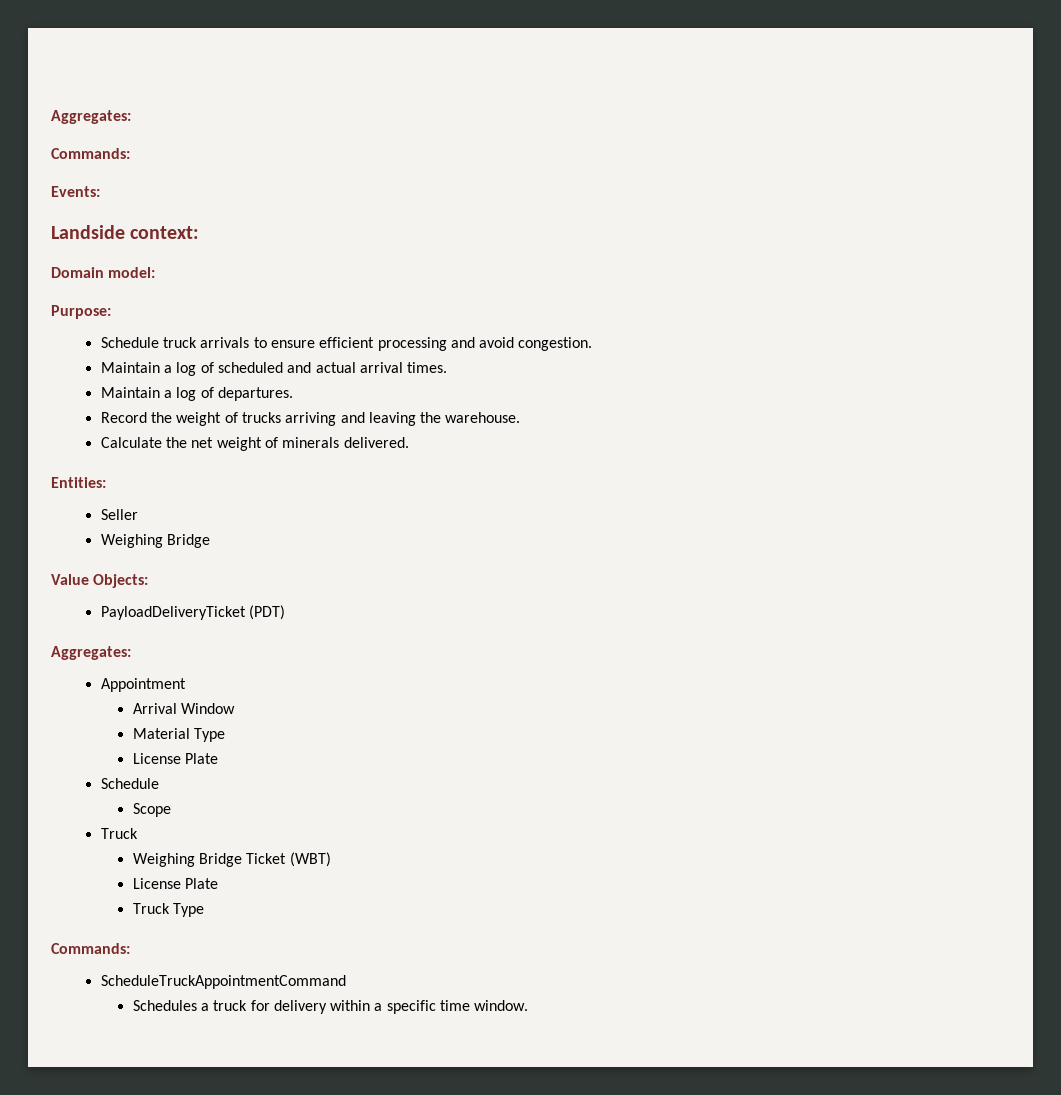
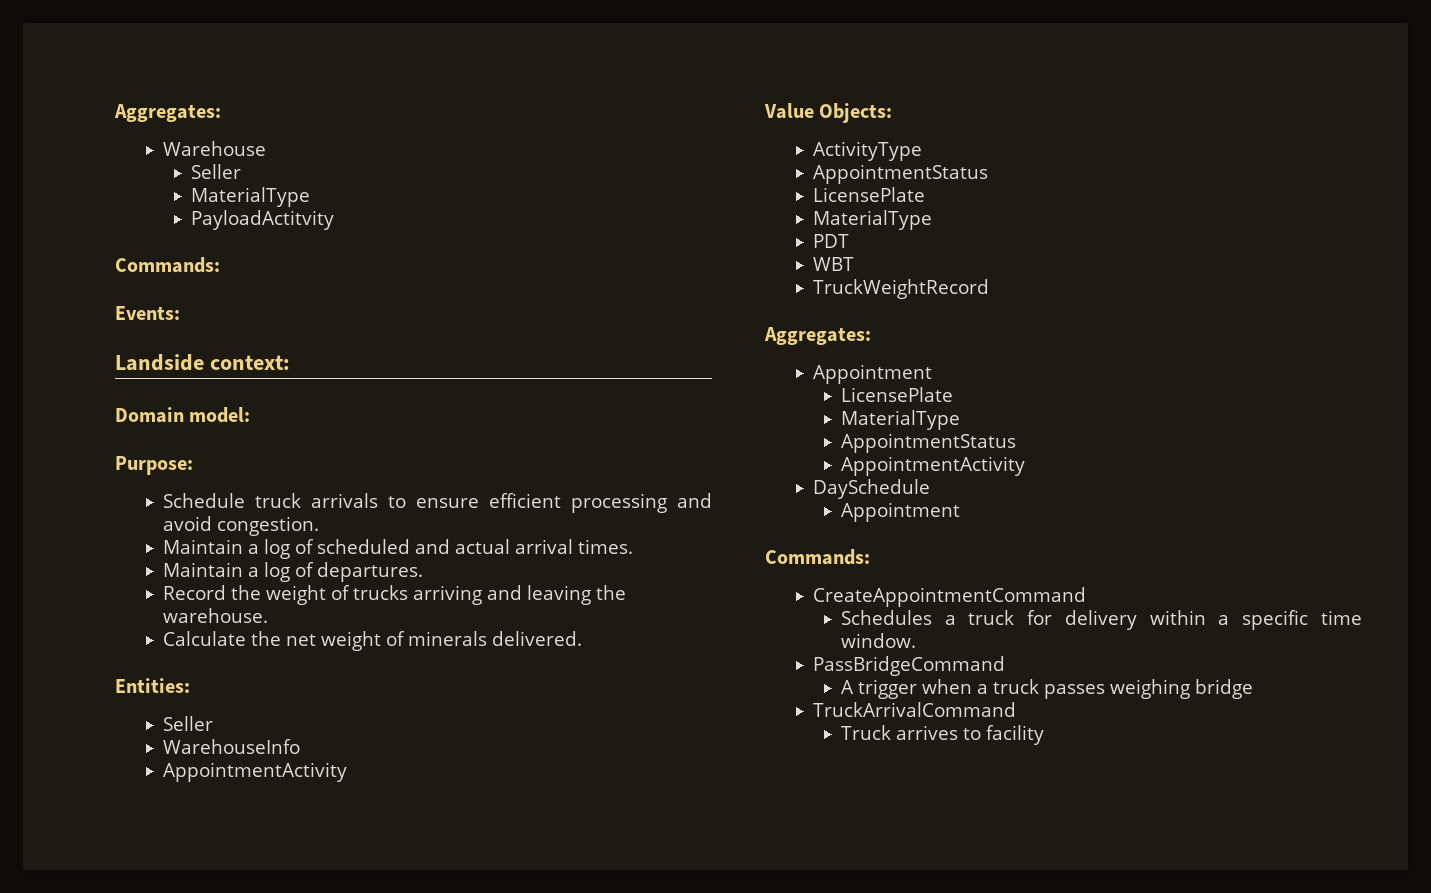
[51,110,131,124] Aggregates: -> [114,104,221,122] [163,141,267,156] [190,164,241,179] [190,187,310,207] [190,210,334,230] Aggregates: // Warehouse // Seller // MaterialType // PayloadActitvity
[100,534,210,548] Weighing Bridge -> [163,739,301,754] [163,762,348,782] WarehouseInfo // AppointmentActivity
[100,605,285,620] [51,646,131,660] [100,678,186,692] [132,703,235,714] [132,728,225,742] [132,753,218,764] [100,778,159,789] [132,803,171,817] [100,828,138,839] [132,852,331,867] [132,878,218,889] [132,903,204,917] [51,943,130,954] [100,975,346,989] PayloadDeliveryTicket (PDT) // Aggregates: // Appointment // Arrival Window // Material Type // License Plate // Schedule // Scope // Truck // Weighing Bridge Ticket (WBT) // License Plate // Truck Type // Commands: // ScheduleTruckAppointmentCommand -> [813,141,923,161] [813,164,989,184] [813,187,926,202] [813,210,933,230] [813,234,850,248] [813,257,855,271] [813,279,990,299] [764,327,871,345] [813,364,933,384] [840,387,953,402] [840,410,960,430] [840,433,1016,453] [840,456,1025,476] [813,479,931,499] [840,502,960,522] [765,549,870,565] [813,587,1087,607] ActivityType // AppointmentStatus // LicensePlate // MaterialType // PDT // WBT // TruckWeightRecord // Aggregates: // Appointment // LicensePlate // MaterialType // AppointmentStatus // AppointmentActivity // DaySchedule // Appointment // Commands: // CreateAppointmentCommand
(529, 1005) none -> [813,656,1006,676] [840,679,1253,699] [813,702,1017,717] [840,725,1044,745] // PassBridgeCommand // A trigger when a truck passes weighing bridge // TruckArrivalCommand // Truck arrives to facility

